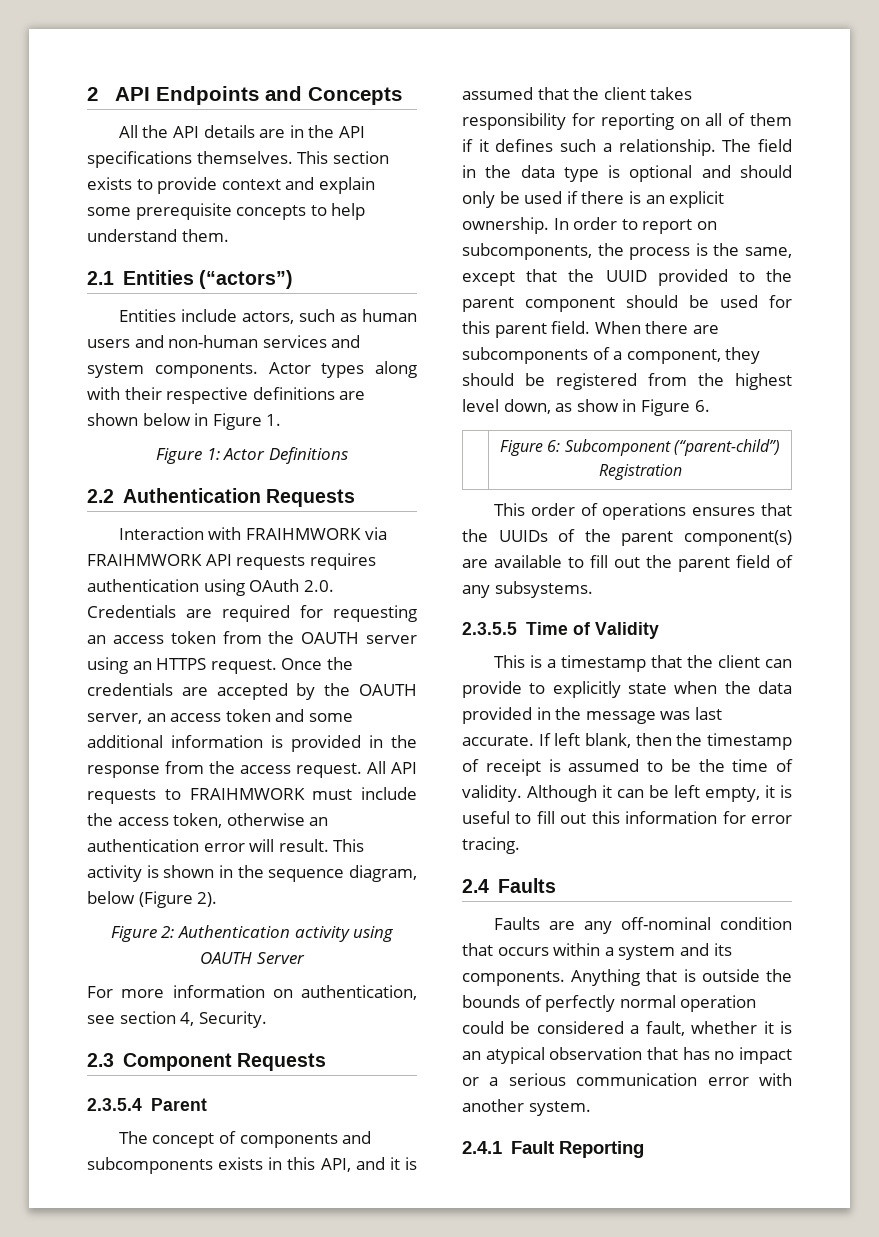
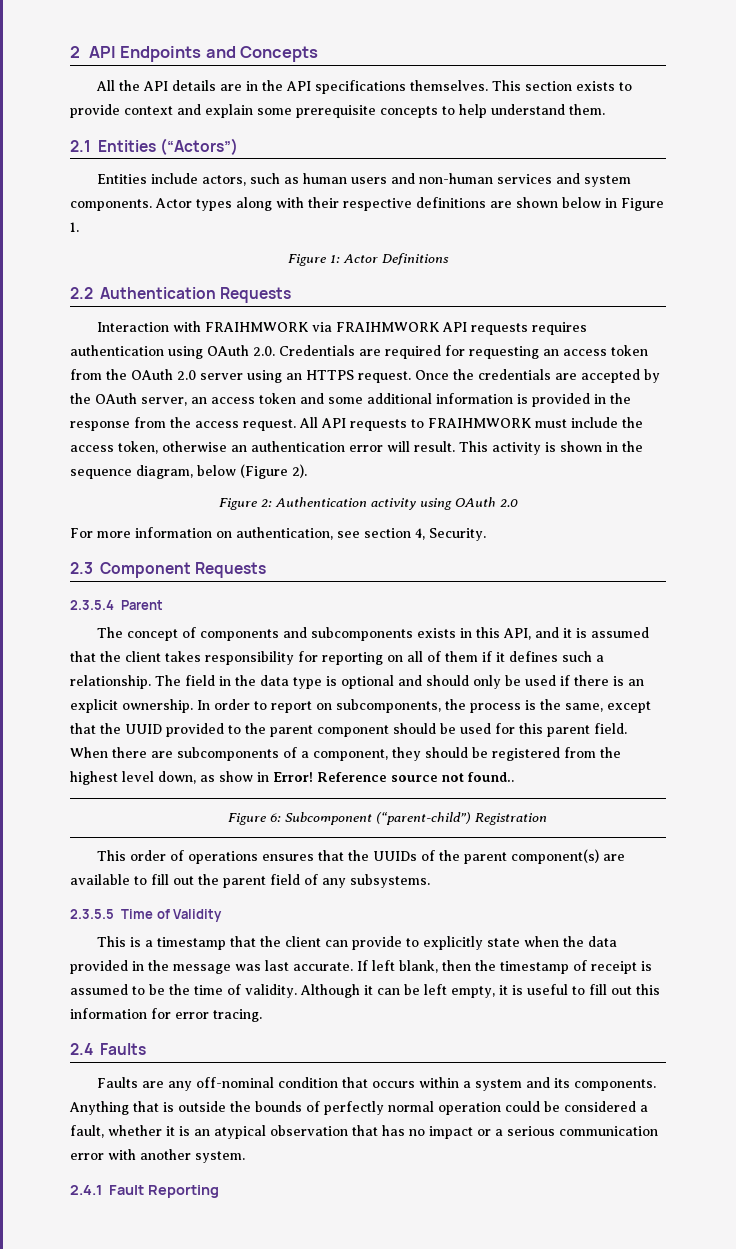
[198,270,293,289] (“actors”) -> [160,138,239,155] (“Actors”)
[301,632,360,644] OAUTH -> [131,369,196,380] OAuth 2.0
[359,684,418,696] OAUTH -> [95,393,137,404] OAuth
[200,952,305,964] OAUTH Server -> [454,497,518,507] OAuth 2.0
[640,399,710,416] Figure 6. -> [273,772,514,782] Error! Reference source not found..

